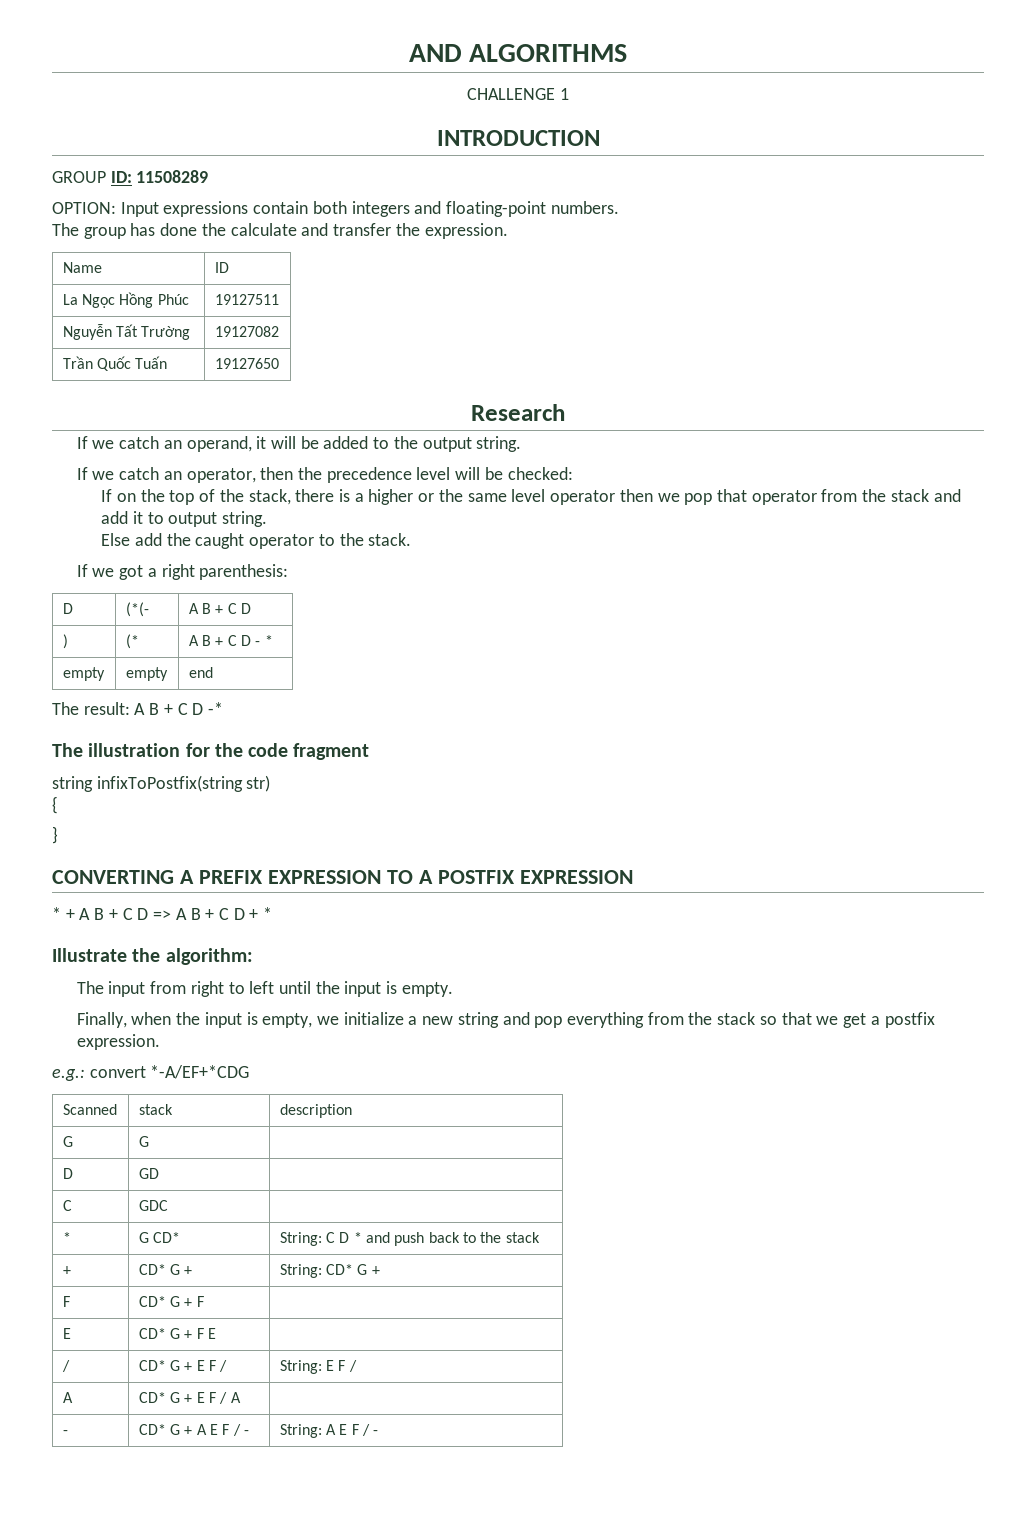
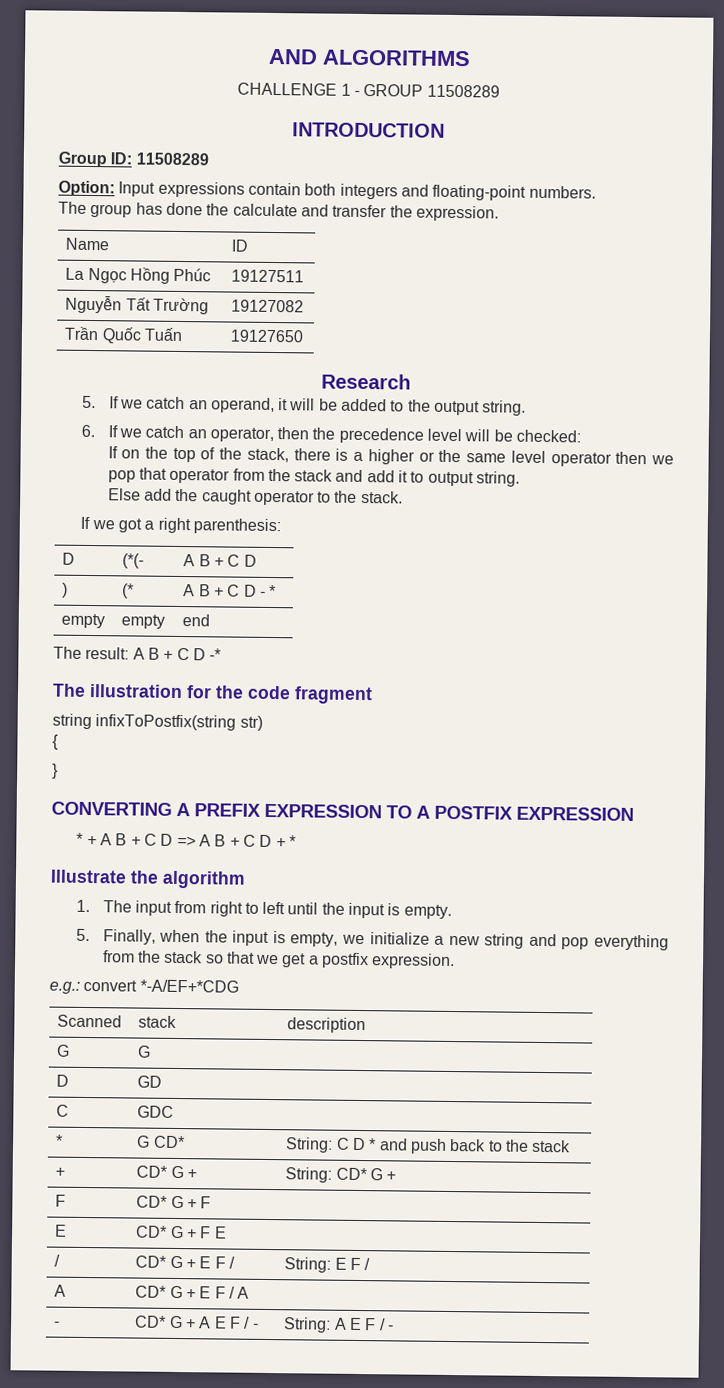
(569, 94) none -> [354,83,500,98] - GROUP 11508289
[52,171,106,183] GROUP -> [58,151,107,168] Group
[52,202,116,214] OPTION: -> [58,180,115,197] Option:
(565, 412) none -> [82,395,97,409] 5.
(522, 444) none -> [81,424,96,438] 6.
[165,948,253,965] algorithm: // -> [162,870,246,889] [76,899,91,913] algorithm // 1.
(453, 989) none -> [76,928,91,942] 5.

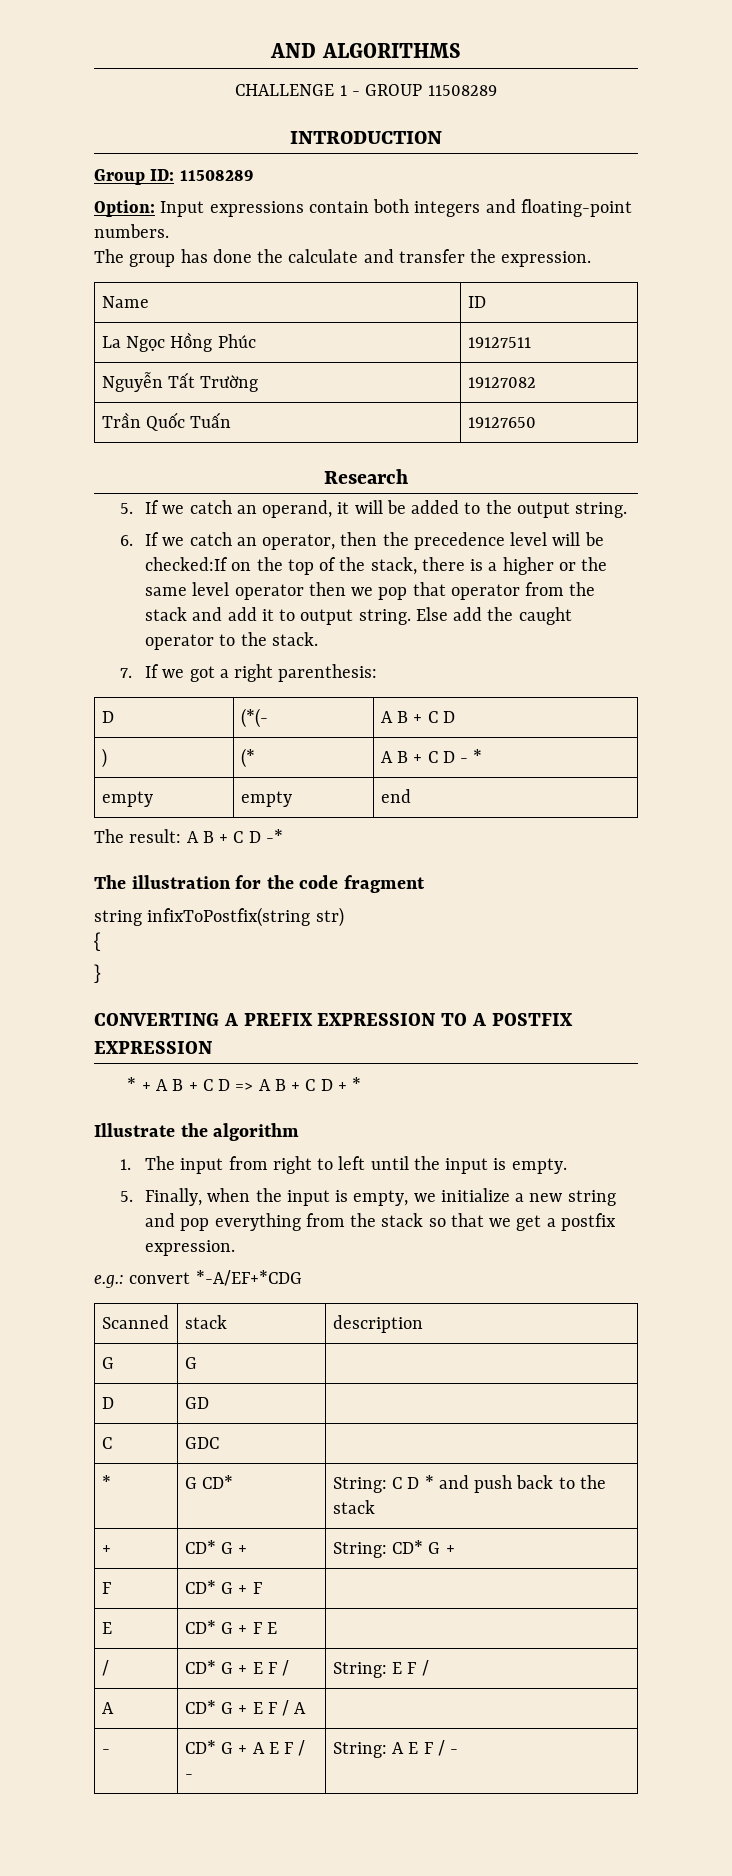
[516,429,582,443] [107,446,118,459] checked: // If -> [145,557,229,571] checked:If
(521, 479) // -> (411, 617) none
(403, 497) none -> [119,668,132,678] 7.

